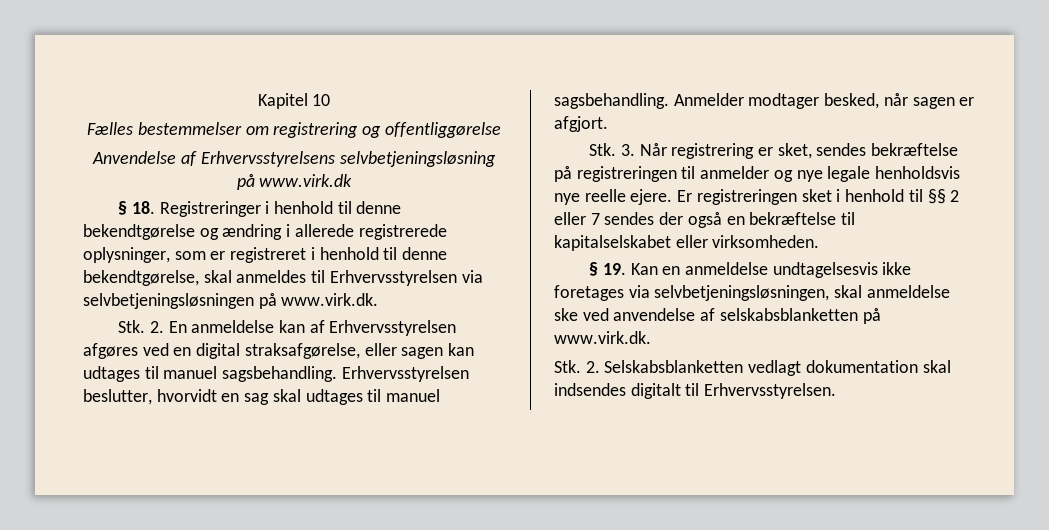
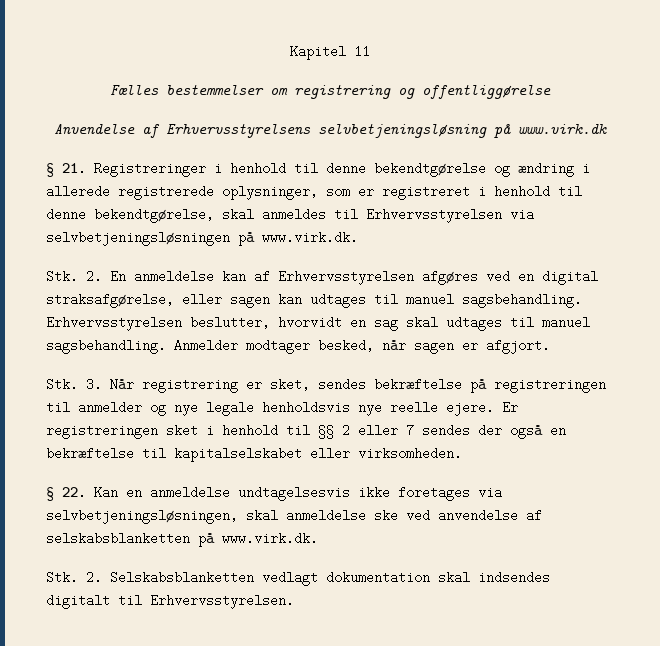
[312,94,331,106] 10 -> [354,45,370,58] 11
[131,201,155,214] 18. -> [62,162,86,175] 21.
[602,263,626,275] 19. -> [62,486,86,499] 22.

